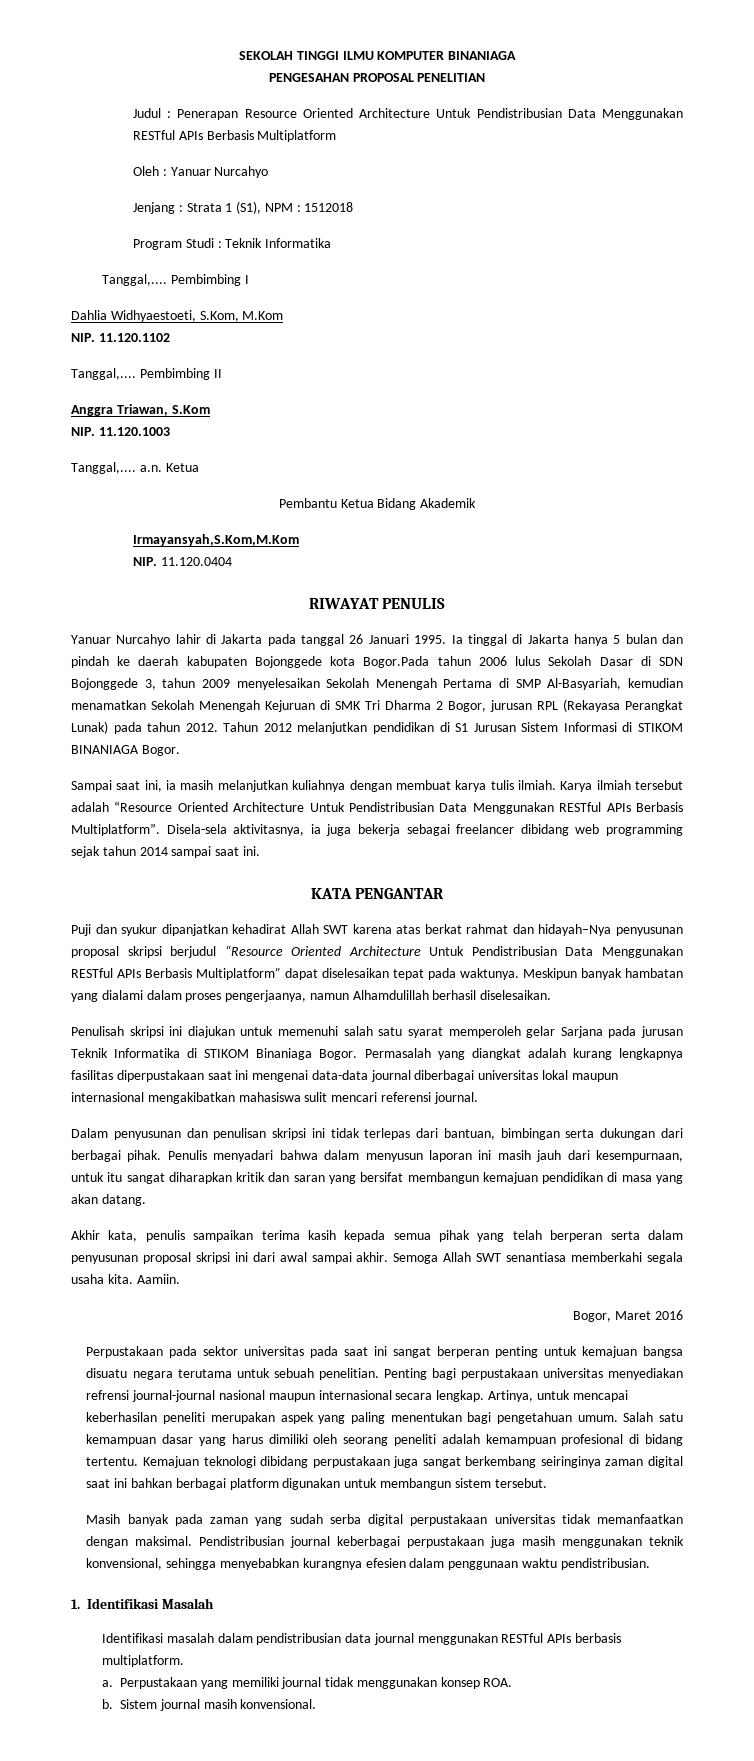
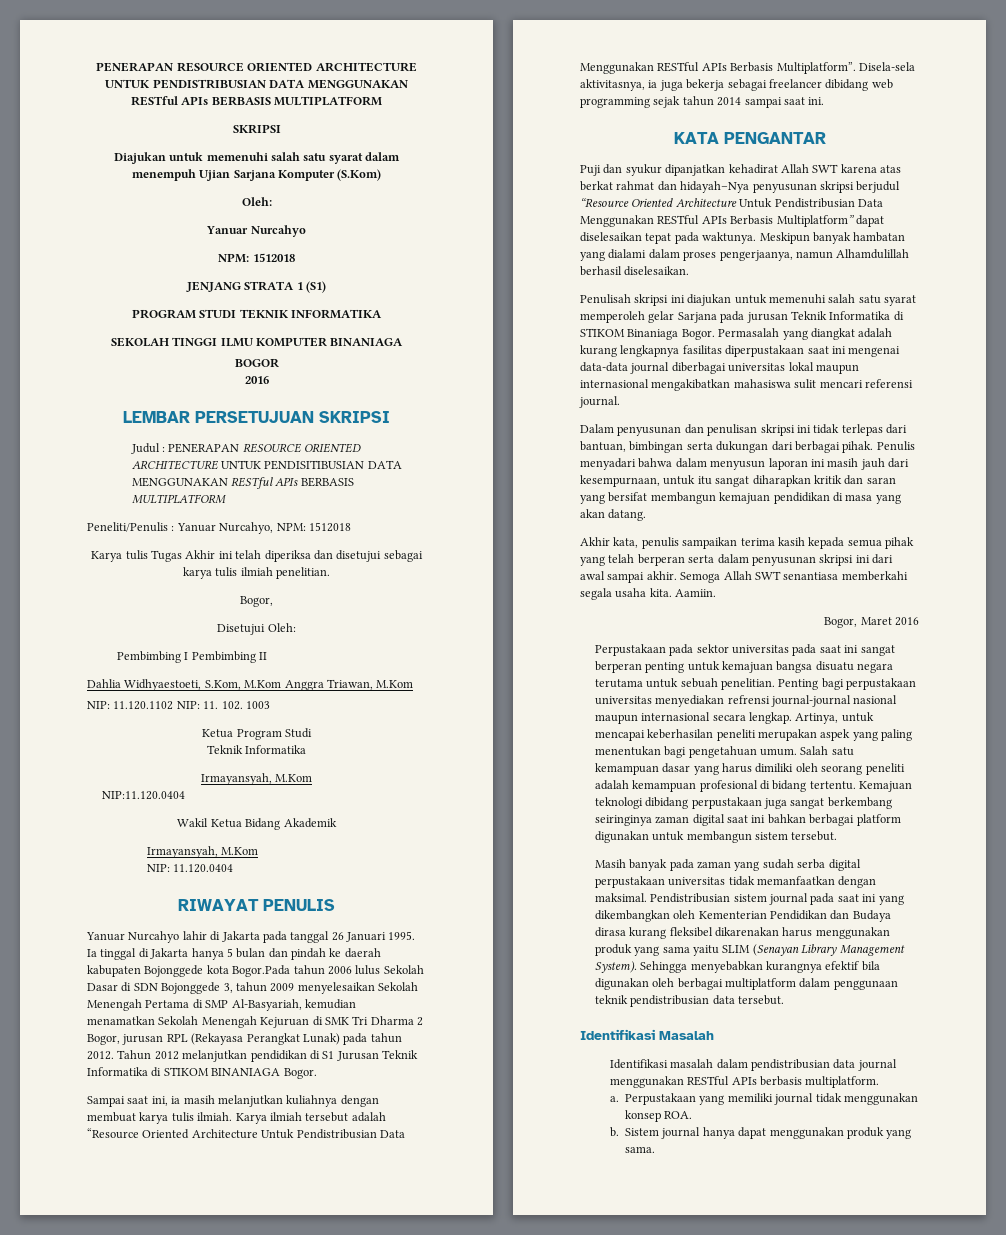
(238, 55) none -> [96,62,417,72] [105,79,408,89] [130,96,383,106] [232,124,281,134] [113,152,401,164] [131,169,382,181] [241,197,272,206] [206,225,306,237] [218,253,295,263] [185,281,327,293] [131,309,383,319] PENERAPAN RESOURCE ORIENTED ARCHITECTURE UNTUK PENDISTRIBUSIAN DATA MENGGUNAKAN RESTful APIs BERBASIS MULTIPLATFORM // SKRIPSI // Diajukan untuk memenuhi salah satu syarat dalam menempuh Ujian Sarjana Komputer (S.Kom) // Oleh: // Yanuar Nurcahyo // NPM: 1512018 // JENJANG STRATA 1 (S1) // PROGRAM STUDI TEKNIK INFORMATIKA //
[268,73,486,82] [132,108,683,120] [132,130,337,142] [132,166,269,178] [132,201,354,214] [132,238,332,250] [101,274,167,286] PENGESAHAN PROPOSAL PENELITIAN // Judul : Penerapan Resource Oriented Architecture Untuk Pendistribusian Data Menggunakan RESTful APIs Berbasis Multiplatform // Oleh : Yanuar Nurcahyo // Jenjang : Strata 1 (S1), NPM : 1512018 // Program Studi : Teknik Informatika // Tanggal,.... -> [234,358,279,368] [244,376,269,384] [123,411,390,423] [130,443,362,454] [131,460,402,470] [131,477,354,489] [131,494,226,504] [87,522,351,534] [91,550,423,562] [182,567,331,579] [240,596,273,607] [217,623,296,635] BOGOR // 2016 // LEMBAR PERSETUJUAN SKRIPSI // Judul : PENERAPAN RESOURCE ORIENTED ARCHITECTURE UNTUK PENDISITIBUSIAN DATA MENGGUNAKAN RESTful APIs BERBASIS MULTIPLATFORM // Peneliti/Penulis : Yanuar Nurcahyo, NPM: 1512018 // Karya tulis Tugas Akhir ini telah diperiksa dan disetujui sebagai karya tulis ilmiah penelitian. // Bogor, // Disetujui Oleh: //
(249, 279) none -> [191,651,267,663] Pembimbing II
[71,333,170,342] [71,368,222,380] [71,404,210,416] [71,427,170,436] [71,462,199,474] [278,498,337,508] // NIP. 11.120.1102 // Tanggal,.... Pembimbing II // Anggra Triawan, S.Kom // NIP. 11.120.1003 // Tanggal,.... a.n. Ketua // Pembantu -> [284,679,414,691] [87,701,270,710] [202,728,312,740] [206,745,307,754] [200,773,313,785] [101,791,185,800] [177,818,209,827] Anggra Triawan, M.Kom // NIP: 11.120.1102 NIP: 11. 102. 1003 // Ketua Program Studi // Teknik Informatika // Irmayansyah, M.Kom // NIP:11.120.0404 // Wakil
[132,534,299,546] [132,557,157,566] Irmayansyah,S.Kom,M.Kom // NIP. -> [146,846,258,858] [146,864,170,872] Irmayansyah, M.Kom // NIP:
[521,722,617,732] Sistem Informasi -> [382,1050,418,1059] [87,1067,148,1076] Teknik Informatika
[71,946,119,958] proposal -> (817, 188) none
[142,1252,191,1264] proposal -> (816, 561) none
[290,1536,684,1548] [86,1558,650,1570] [71,1599,80,1609] journal keberbagai perpustakaan juga masih menggunakan teknik konvensional, sehingga menyebabkan kurangnya efesien dalam penggunaan waktu pendistribusian. // 1. -> [733,893,904,905] [594,910,891,922] [594,927,890,939] [594,944,905,956] [594,961,880,973] [594,978,898,990] [594,995,785,1007] sistem journal pada saat ini yang dikembangkan oleh Kementerian Pendidikan dan Budaya dirasa kurang fleksibel dikarenakan harus menggunakan produk yang sama yaitu SLIM (Senayan Library Management System). Sehingga menyebabkan kurangnya efektif bila digunakan oleh berbagai multiplatform dalam penggunaan teknik pendistribusian data tersebut. //
[203,1699,317,1709] masih konvensional. -> [702,1127,912,1139] [625,1146,656,1153] hanya dapat menggunakan produk yang sama.

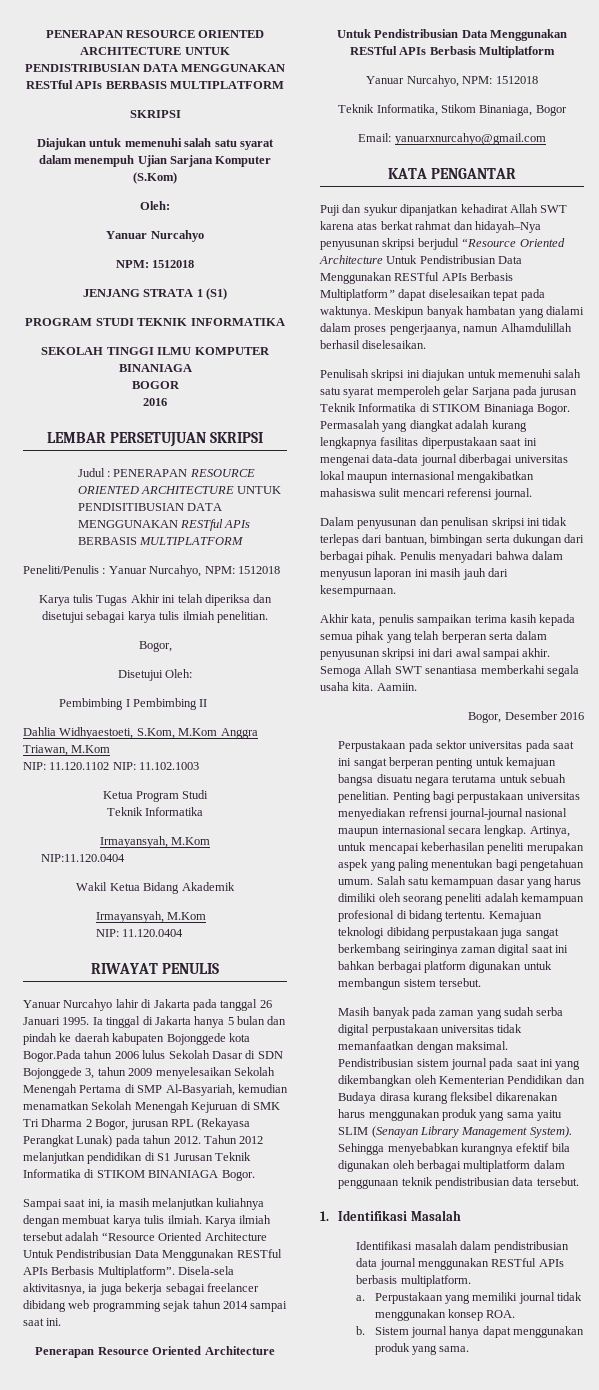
[203,701,270,710] 11. 102. 1003 -> [139,762,200,770] 11.102.1003
(825, 101) none -> [35,1346,275,1358] [336,29,568,41] [349,46,556,58] [366,75,538,87] [338,104,567,116] [358,133,546,145] // Penerapan Resource Oriented Architecture Untuk Pendistribusian Data Menggunakan RESTful APIs Berbasis Multiplatform // Yanuar Nurcahyo, NPM: 1512018 // Teknik Informatika, Stikom Binaniaga, Bogor // Email: yanuarxnurcahyo@gmail.com
[580,475,896,487] [580,492,901,504] [580,509,647,521] kesempurnaan, untuk itu sangat diharapkan kritik dan saran yang bersifat membangun kemajuan pendidikan di masa yang akan datang. -> [320,585,396,597] kesempurnaan.
[860,617,892,625] Maret -> [504,711,558,720] Desember
(785, 1000) none -> [320,1211,329,1221] 1.

